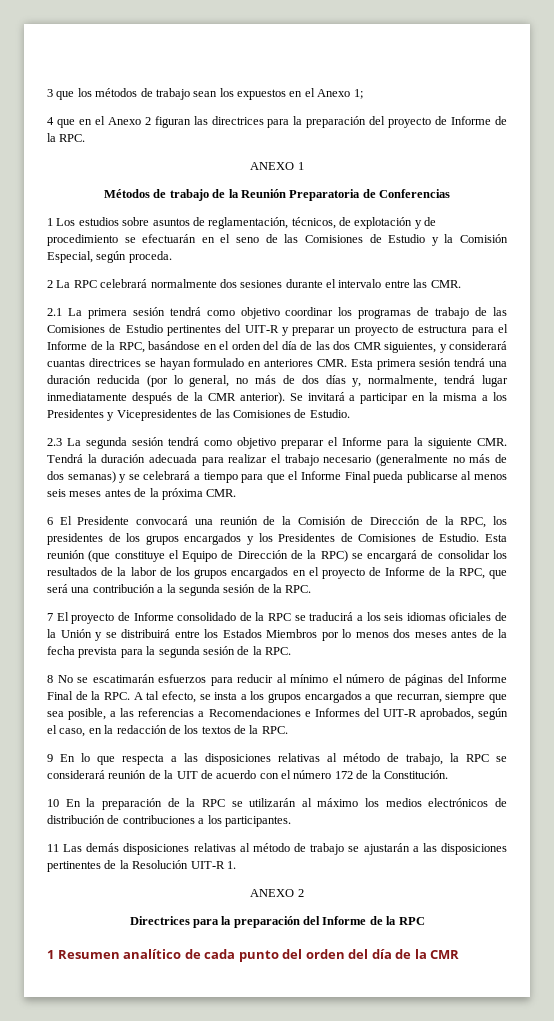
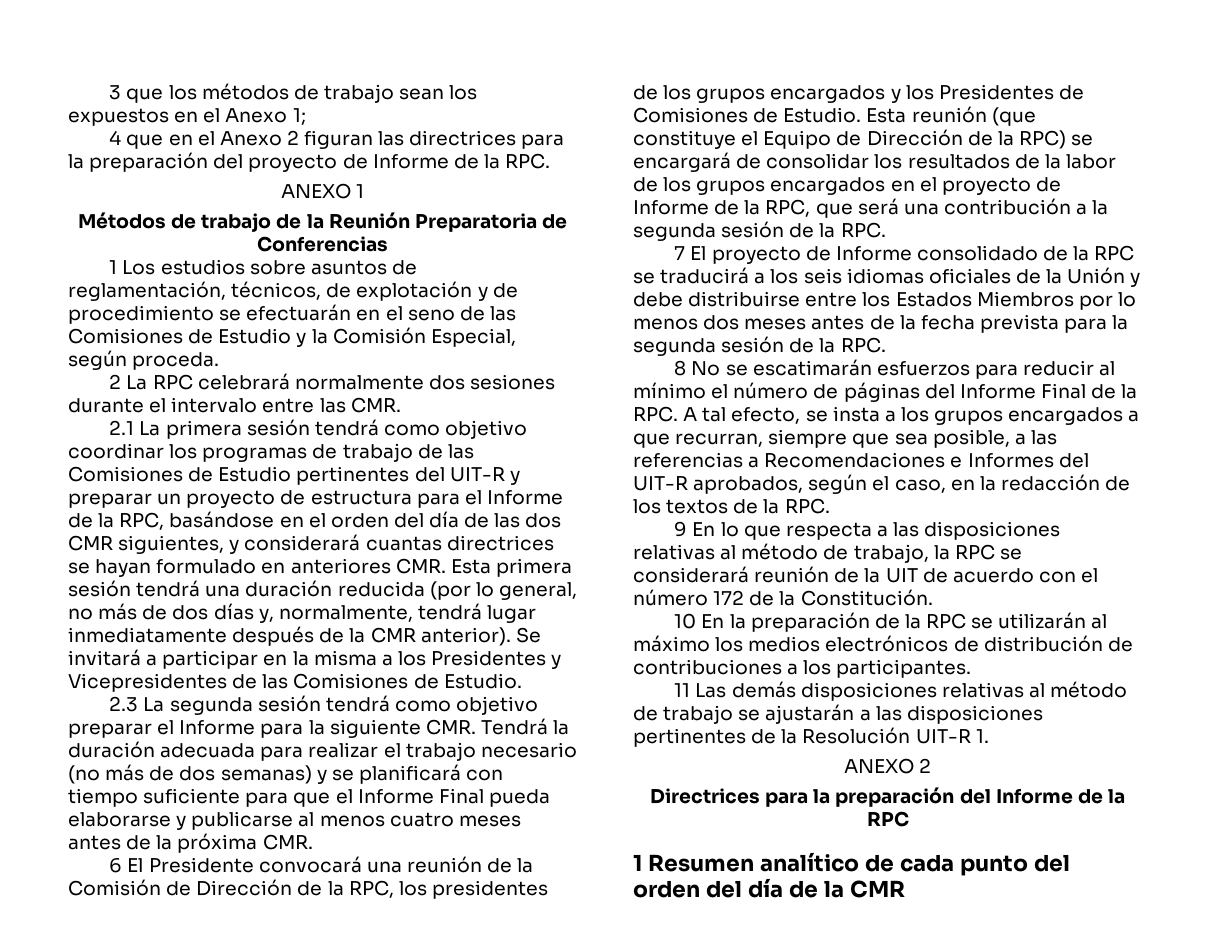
[376,454,465,466] (generalmente no -> [68,765,100,784] (no
[143,471,238,483] celebrará a tiempo -> [358,764,504,784] [68,788,241,807] planificará con tiempo suficiente
(404, 477) none -> [68,812,187,830] elaborarse y
[47,489,66,497] seis -> [389,812,454,827] cuatro
[105,629,170,638] se distribuirá -> [633,291,801,307] debe distribuirse

